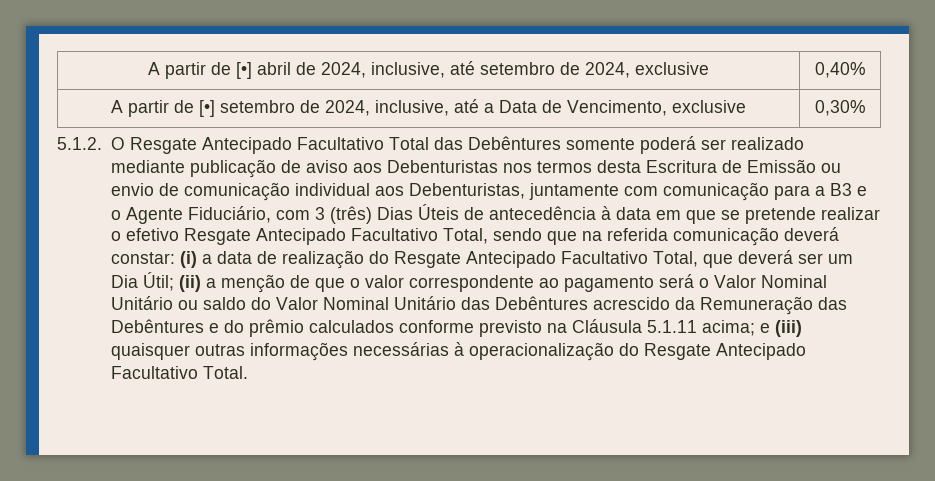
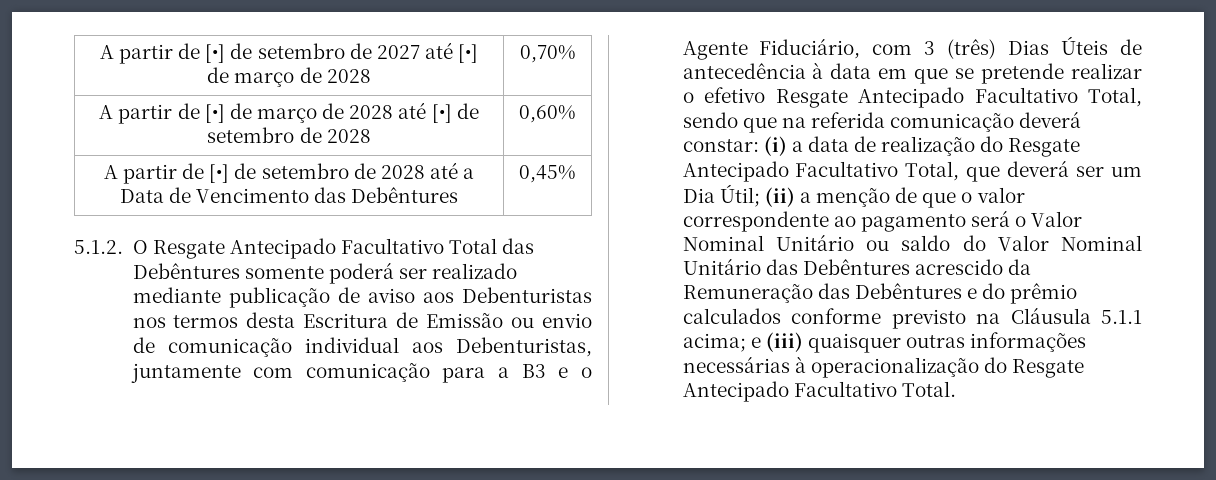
[147,61,709,79] [814,62,866,78] [110,99,746,117] [814,100,866,116] A partir de [•] abril de 2024, inclusive, até setembro de 2024, exclusive | 0,40% // A partir de [•] setembro de 2024, inclusive, até a Data de Vencimento, exclusive | 0,30% -> [99,42,479,64] [207,67,371,87] [519,45,576,63] [99,102,479,124] [207,127,371,143] [519,105,576,123] [103,162,475,184] [119,187,459,203] [519,165,576,183] A partir de [•] de setembro de 2027 até [•] de março de 2028 | 0,70% // A partir de [•] de março de 2028 até [•] de setembro de 2028 | 0,60% // A partir de [•] de setembro de 2028 até a Data de Vencimento das Debêntures | 0,45%
[646,320,697,333] 5.1.11 -> [1101,310,1142,324] 5.1.1

